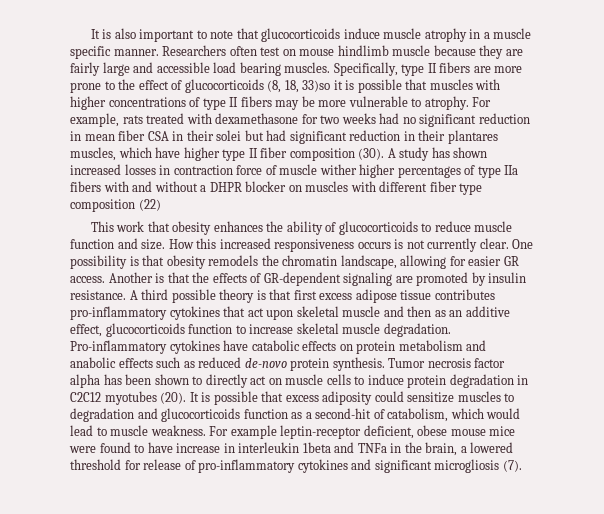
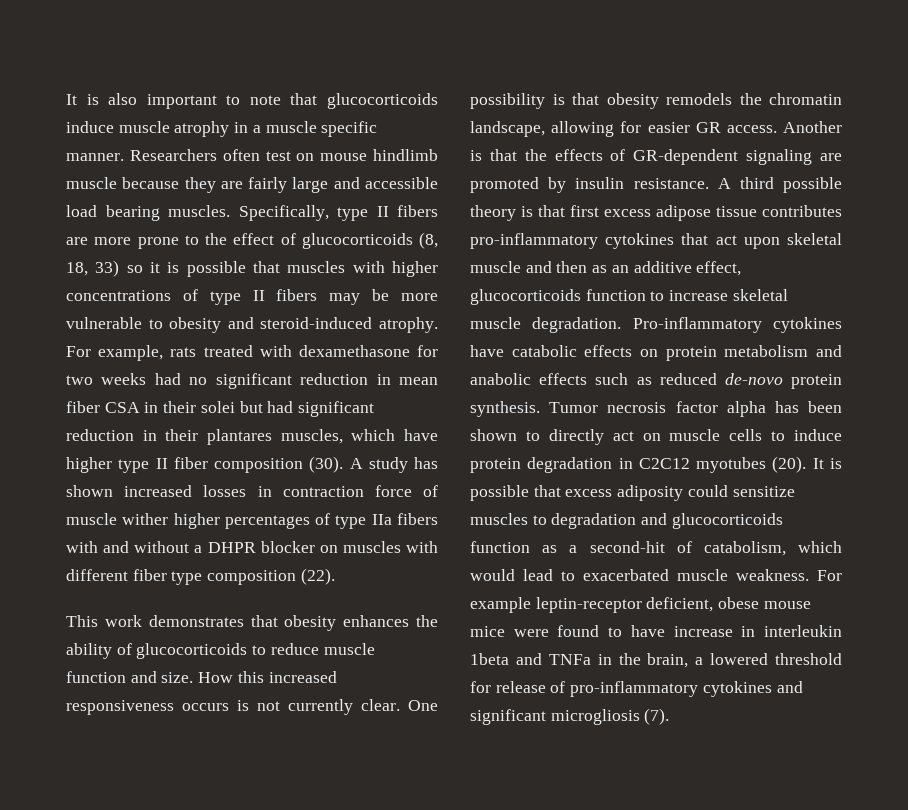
[302,80,331,92] 33)so -> [95,260,143,277] 33) so
(422, 102) none -> [169,317,373,333] obesity and steroid-induced
[138,199,161,211] (22) -> [300,568,335,585] (22).
(145, 226) none -> [148,615,244,627] demonstrates
(107, 431) none -> [583,569,669,581] exacerbated

